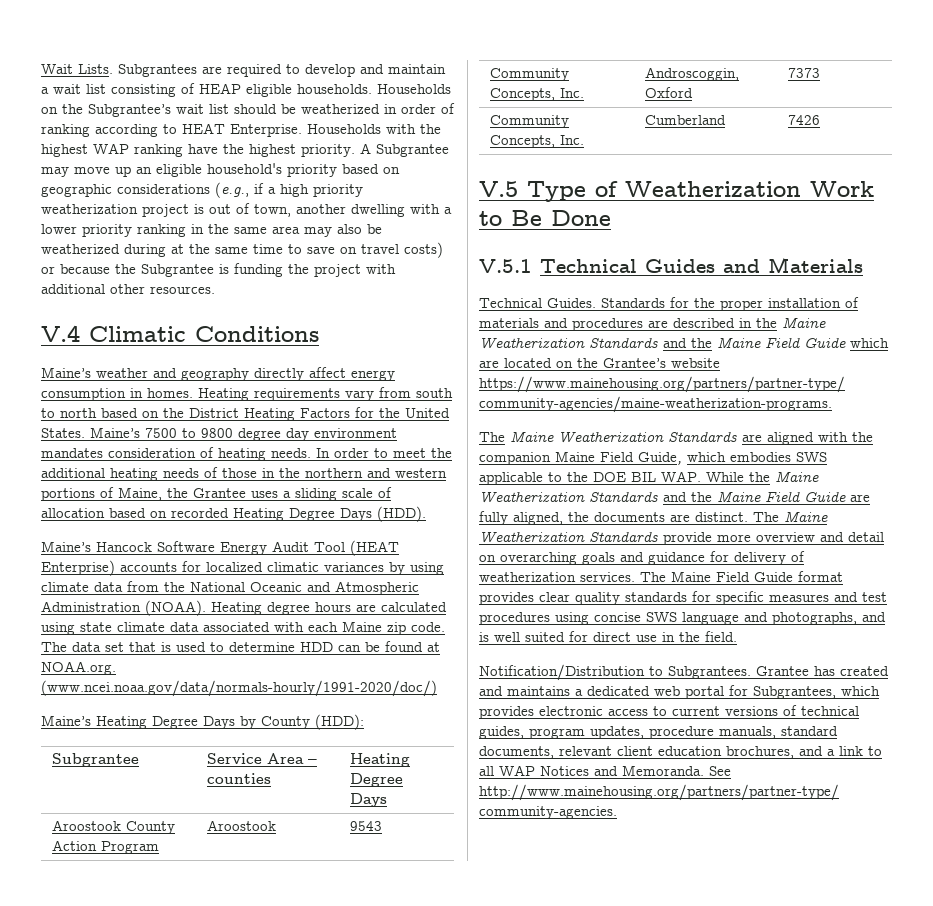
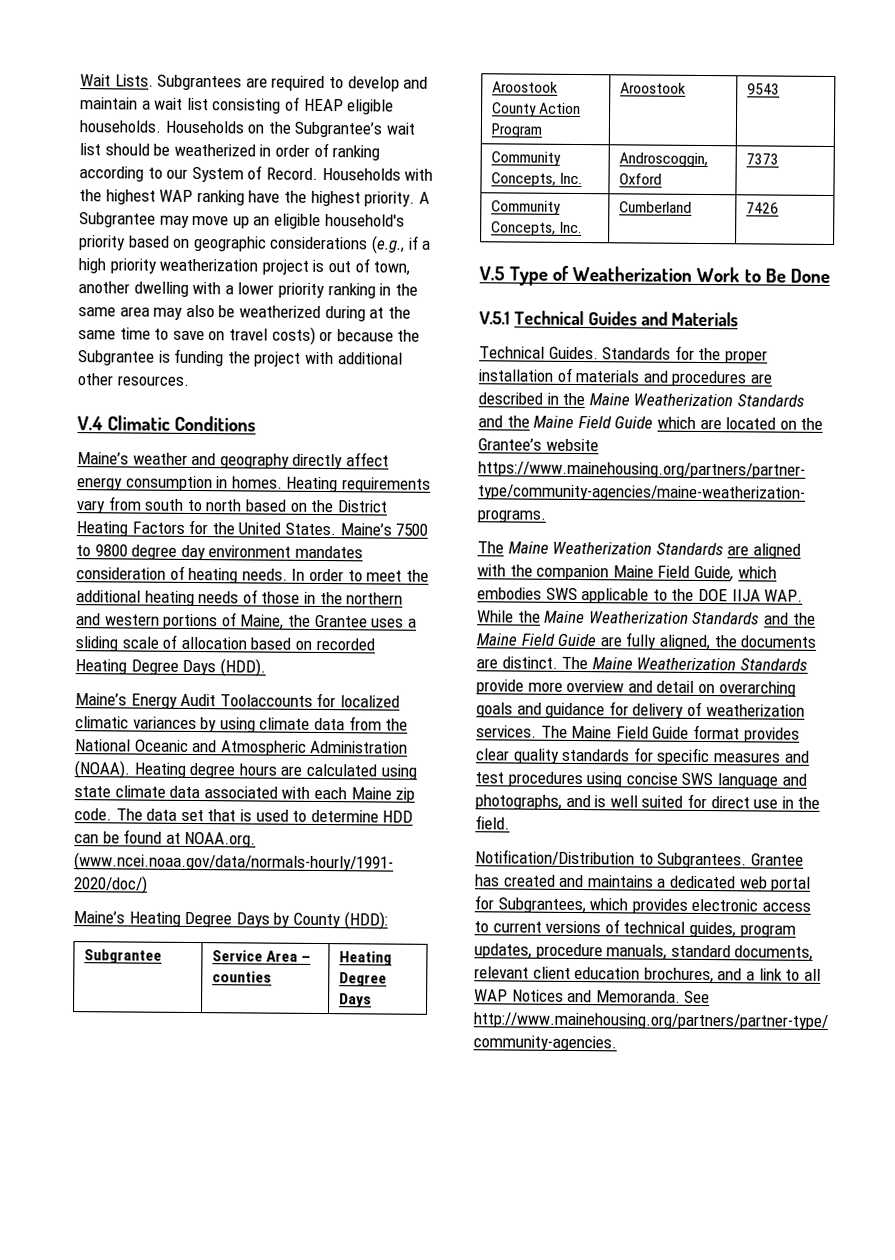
[182,123,302,137] HEAT Enterprise. -> [166,165,318,183] our System of Record.
[96,540,399,556] [41,560,177,576] Hancock Software Energy Audit Tool (HEAT Enterprise) accounts -> [130,693,313,709] Energy Audit Toolaccounts
[631,472,656,482] BIL -> [731,589,761,602] IIJA

